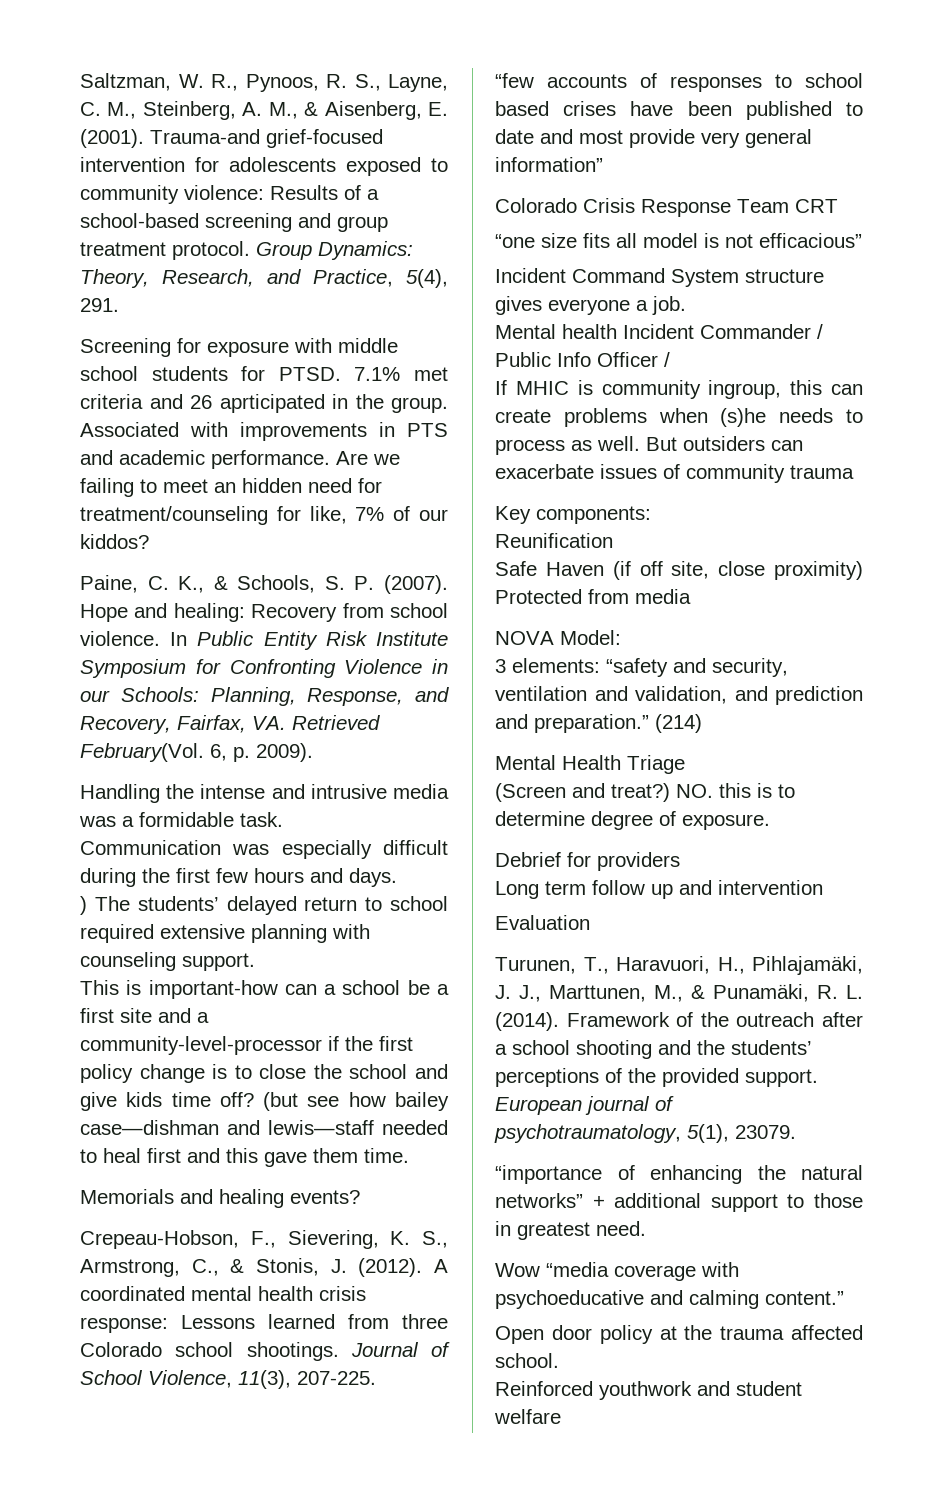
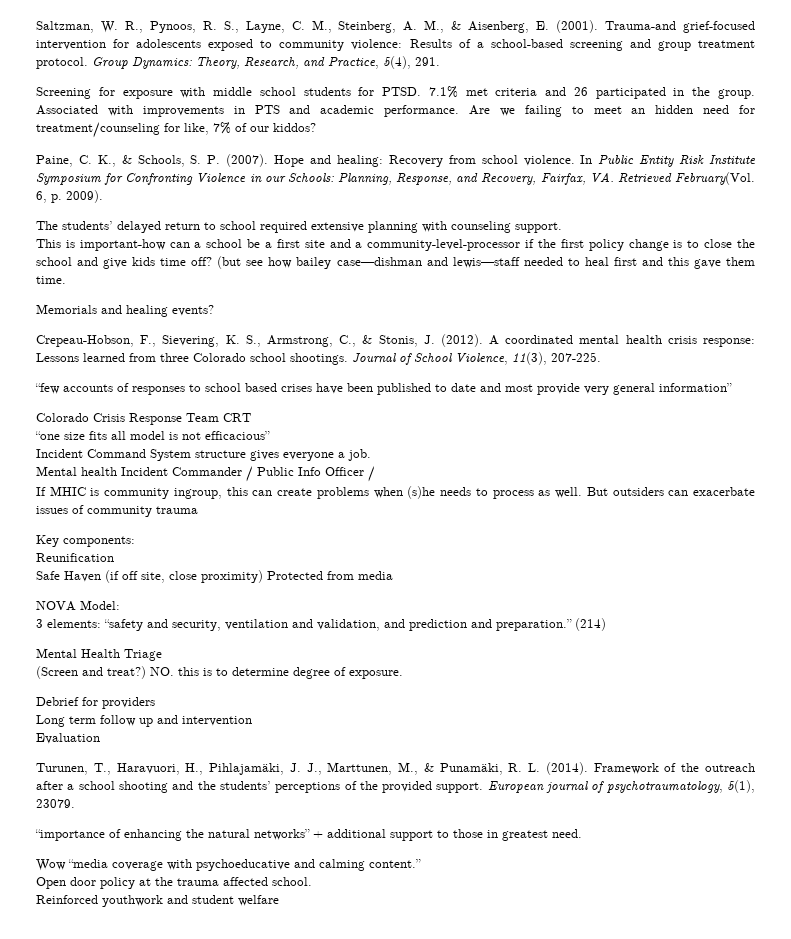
[219,394,325,413] aprticipated -> [595,87,666,99] participated
[80,784,449,803] [79,812,283,827] [80,840,448,859] [80,868,397,887] [80,896,87,915] Handling the intense and intrusive media was a formidable task. // Communication was especially difficult during the first few hours and days. // ) -> (103, 196) none

